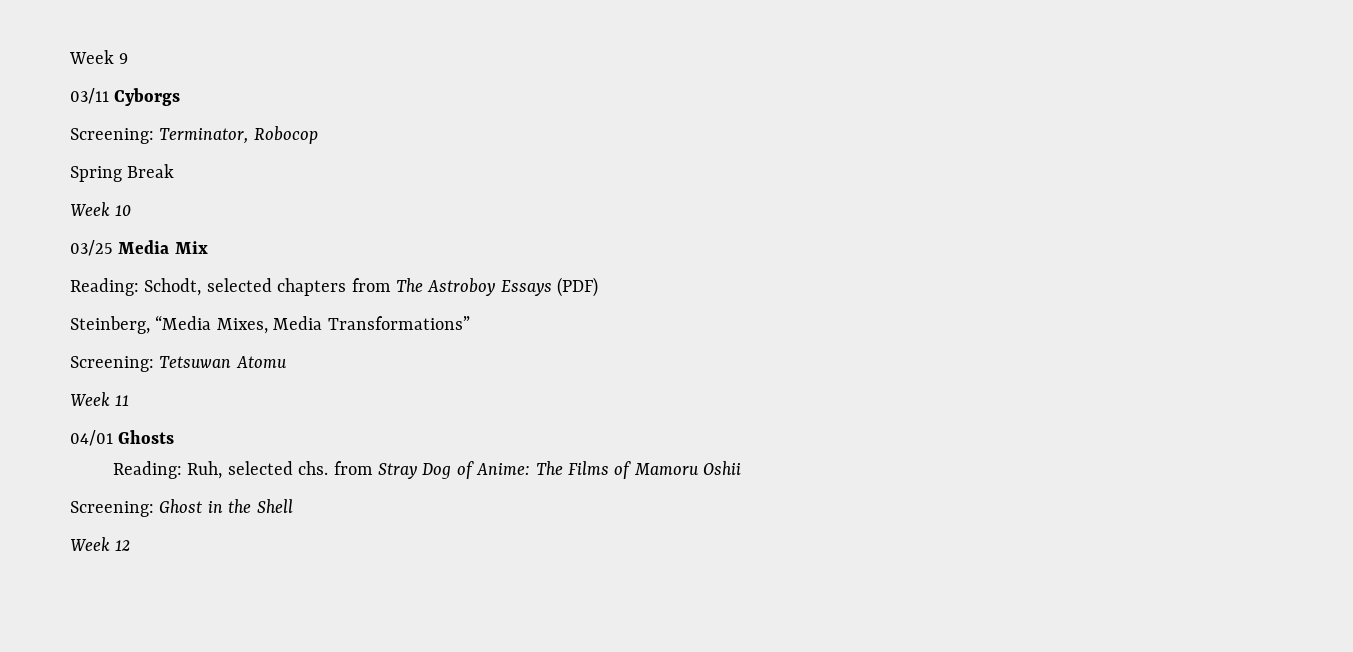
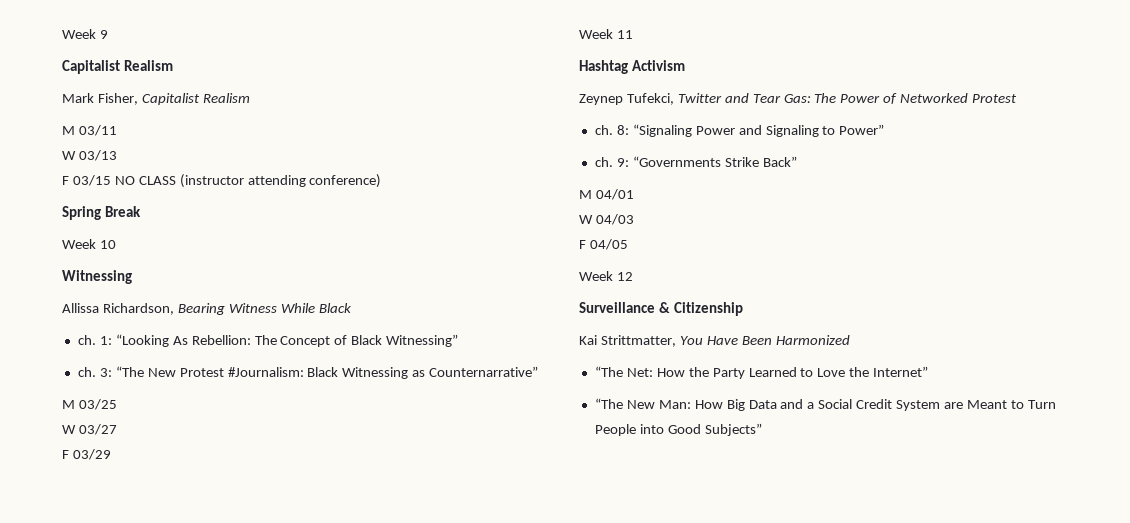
[70,88,181,106] [70,126,318,144] [70,164,175,182] [70,202,132,216] [70,240,208,256] [70,277,599,297] [70,315,470,334] [70,356,287,372] [70,392,130,406] [70,430,175,446] [112,461,742,479] [70,499,293,517] [70,537,131,551] 03/11 Cyborgs // Screening: Terminator, Robocop // Spring Break // Week 10 // 03/25 Media Mix // Reading: Schodt, selected chapters from The Astroboy Essays (PDF) // Steinberg, “Media Mixes, Media Transformations” // Screening: Tetsuwan Atomu // Week 11 // 04/01 Ghosts // Reading: Ruh, selected chs. from Stray Dog of Anime: The Films of Mamoru Oshii // Screening: Ghost in the Shell // Week 12 -> [62,60,173,74] [62,93,250,105] [62,125,117,136] [62,150,117,161] [62,174,382,188] [62,206,141,220] [62,239,116,249] [62,270,132,284] [62,303,351,315] [77,334,459,347] [77,366,539,379] [62,399,117,410] [62,424,117,435] [62,449,111,460] [579,29,633,39] [579,60,685,74] [579,93,1018,105] [594,124,885,137] [594,156,797,167] [579,189,634,200] [579,214,634,225] [579,239,628,250] [579,271,633,281] [579,302,743,316] [579,335,850,347] [594,366,929,379] [594,398,1056,411] [594,423,762,436] Capitalist Realism // Mark Fisher, Capitalist Realism // M 03/11 // W 03/13 // F 03/15 NO CLASS (instructor attending conference) // Spring Break // Week 10 // Witnessing // Allissa Richardson, Bearing Witness While Black // ch. 1: “Looking As Rebellion: The Concept of Black Witnessing” // ch. 3: “The New Protest #Journalism: Black Witnessing as Counternarrative” // M 03/25 // W 03/27 // F 03/29 // Week 11 // Hashtag Activism // Zeynep Tufekci, Twitter and Tear Gas: The Power of Networked Protest // ch. 8: “Signaling Power and Signaling to Power” // ch. 9: “Governments Strike Back” // M 04/01 // W 04/03 // F 04/05 // Week 12 // Surveillance & Citizenship // Kai Strittmatter, You Have Been Harmonized // “The Net: How the Party Learned to Love the Internet” // “The New Man: How Big Data and a Social Credit System are Meant to Turn People into Good Subjects”

